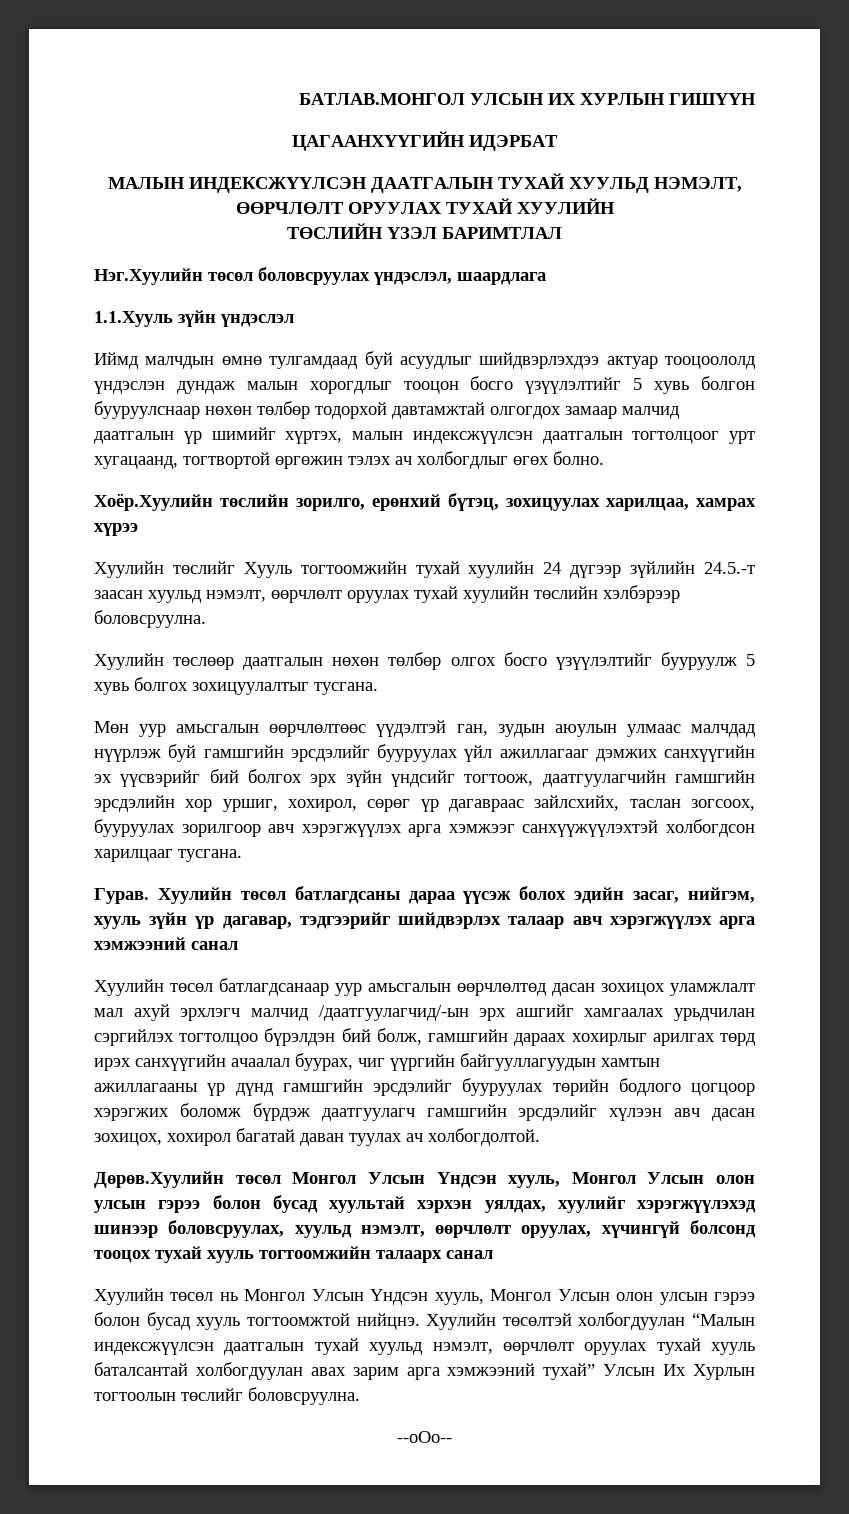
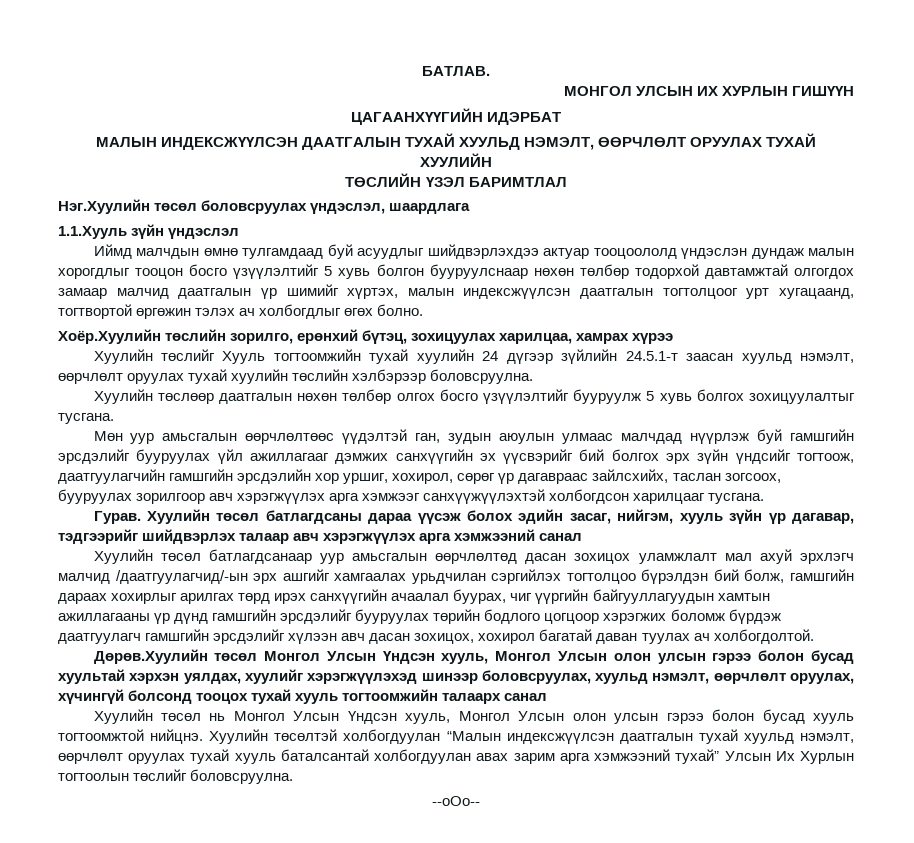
[299,93,465,105] БАТЛАВ.МОНГОЛ -> [422,66,490,76] [563,86,632,96] БАТЛАВ. // МОНГОЛ
[704,562,756,574] 24.5.-т -> [625,351,678,361] 24.5.1-т

